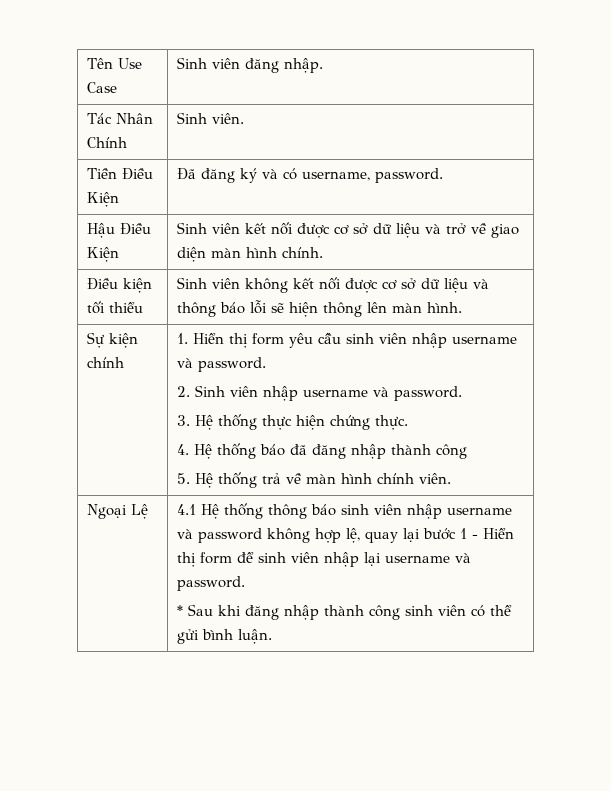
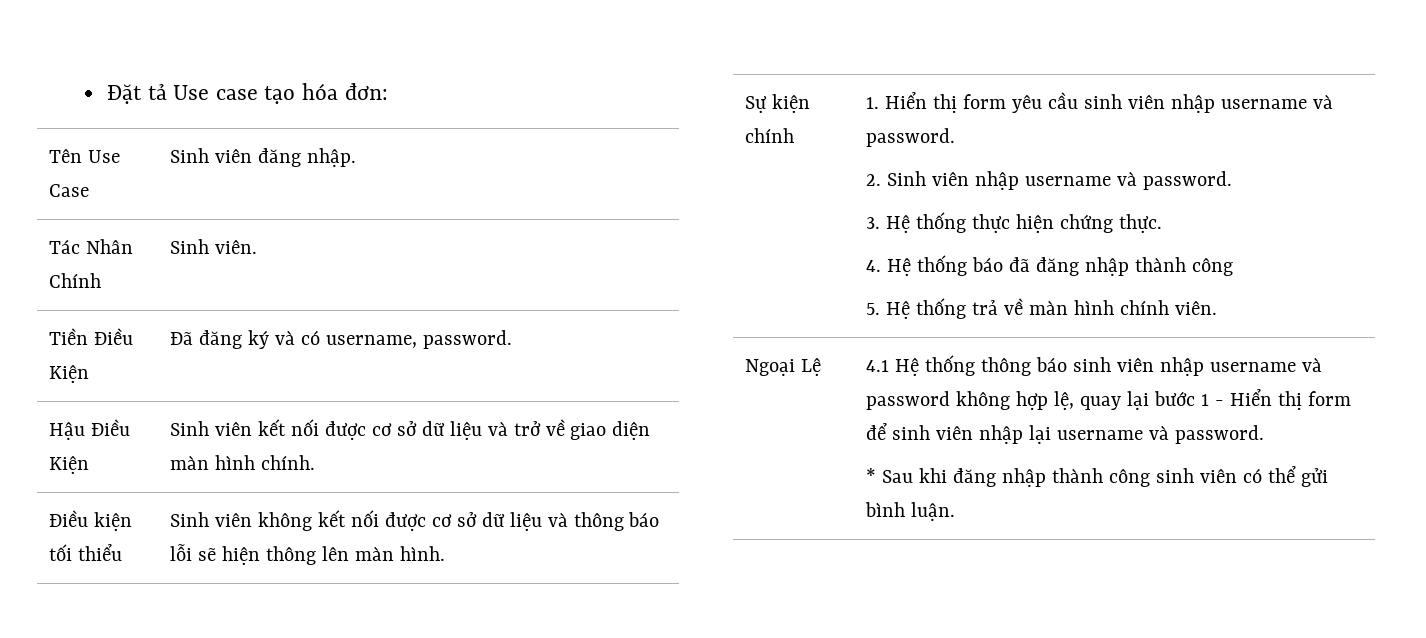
(87, 63) none -> [106,83,388,104] Đặt tả Use case tạo hóa đơn: //

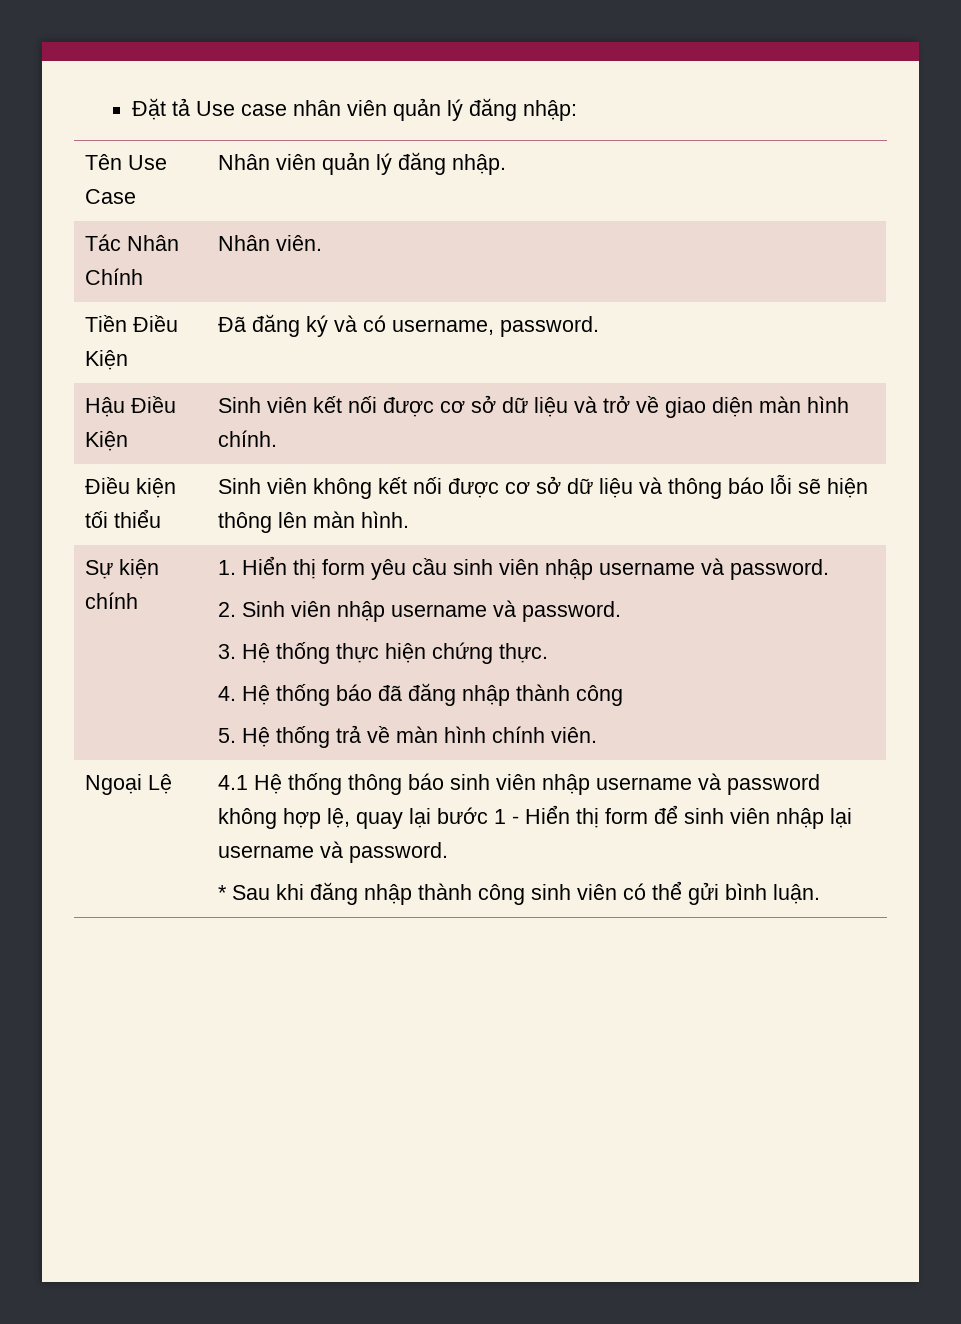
[264,83,388,104] tạo hóa đơn: -> [292,98,577,121] nhân viên quản lý đăng nhập:
[170,148,253,163] Sinh viên -> [218,152,393,175] Nhân viên quản lý
[170,239,210,254] Sinh -> [218,235,271,251] Nhân

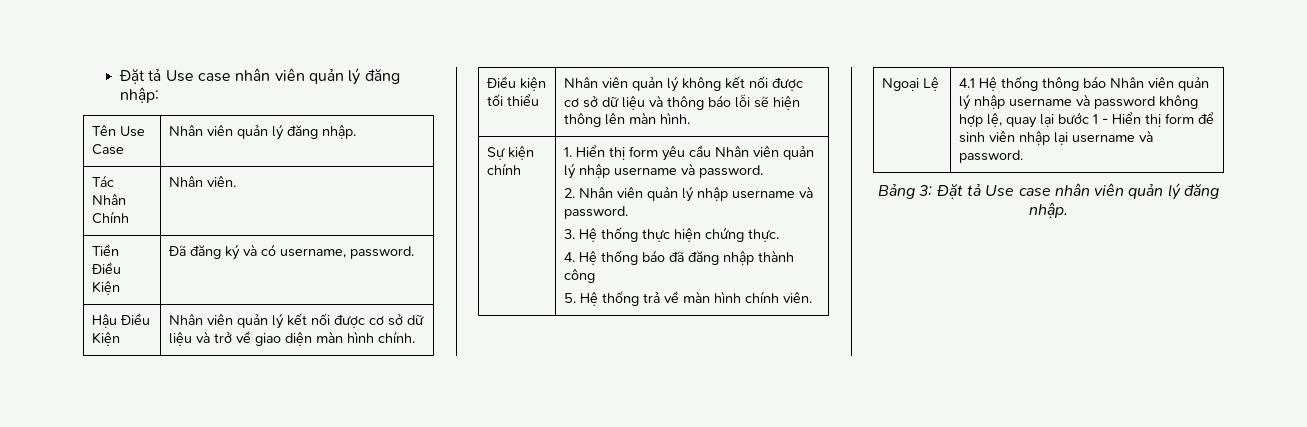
[218,397,308,413] Sinh viên -> [169,313,285,329] Nhân viên quản lý
[218,478,308,494] Sinh viên -> [564,76,680,92] Nhân viên quản lý
[453,559,540,575] sinh viên -> [715,146,815,160] [564,163,577,179] Nhân viên quản lý
[242,601,332,617] Sinh viên -> [579,186,695,202] Nhân viên quản lý
[450,774,537,790] sinh viên -> [1110,77,1210,91] [959,94,972,110] Nhân viên quản lý
[218,881,821,905] // * Sau khi đăng nhập thành công sinh viên có thể gửi bình luận. -> [877,183,1220,200] [1029,202,1068,218] // Bảng 3: Đặt tả Use case nhân viên quản lý đăng nhập.

